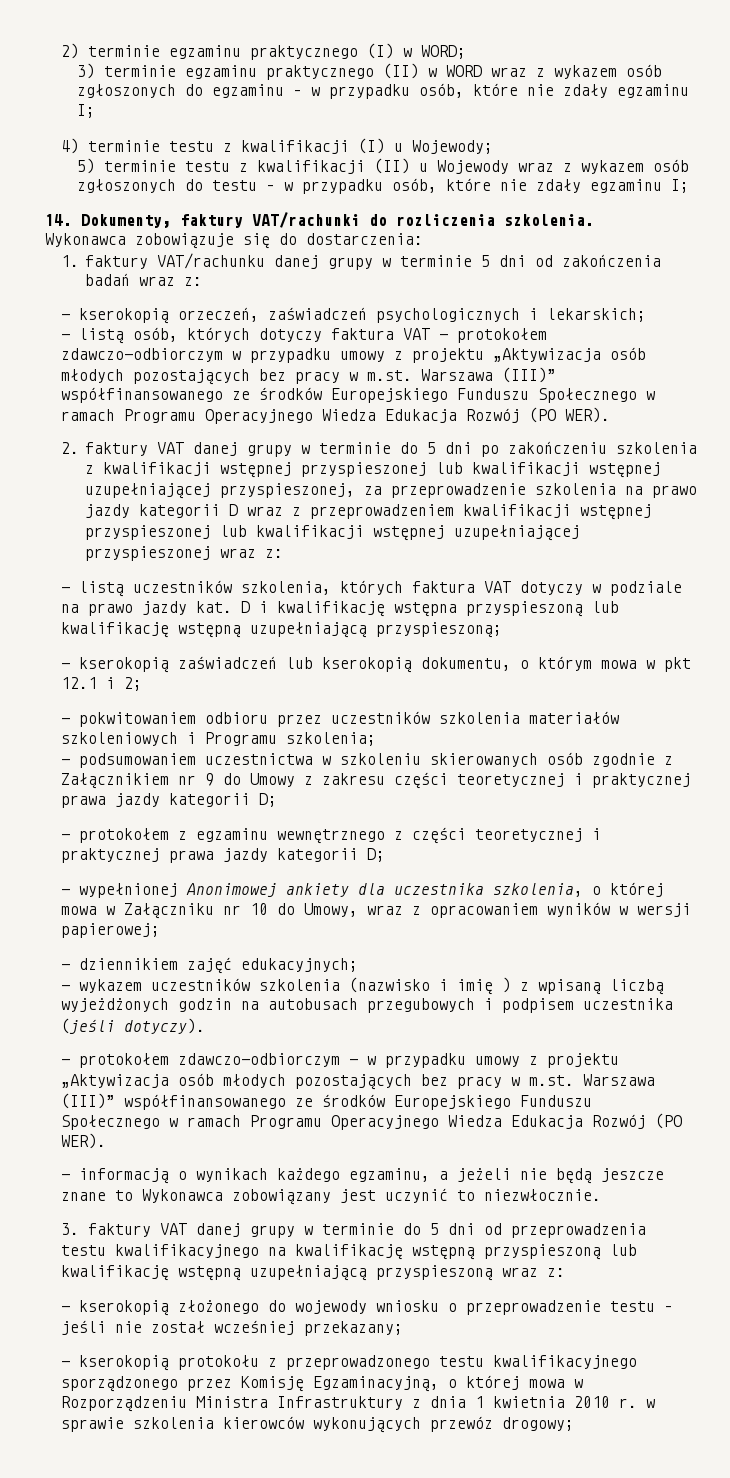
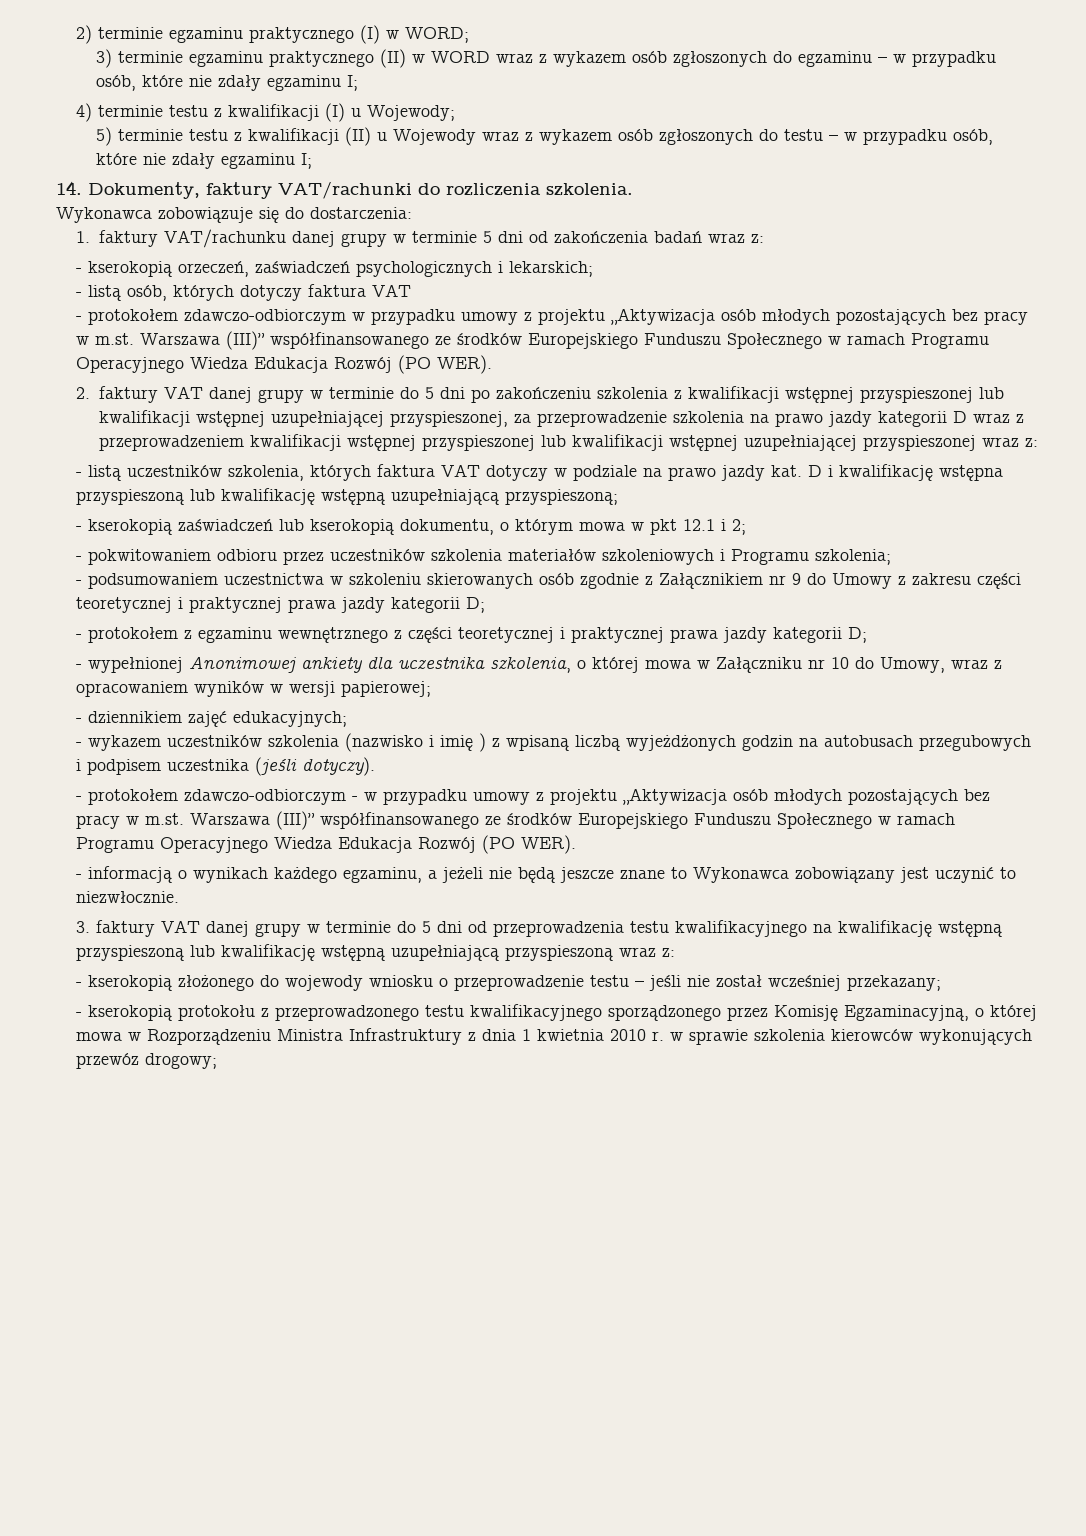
(430, 334) none -> (412, 290) //

